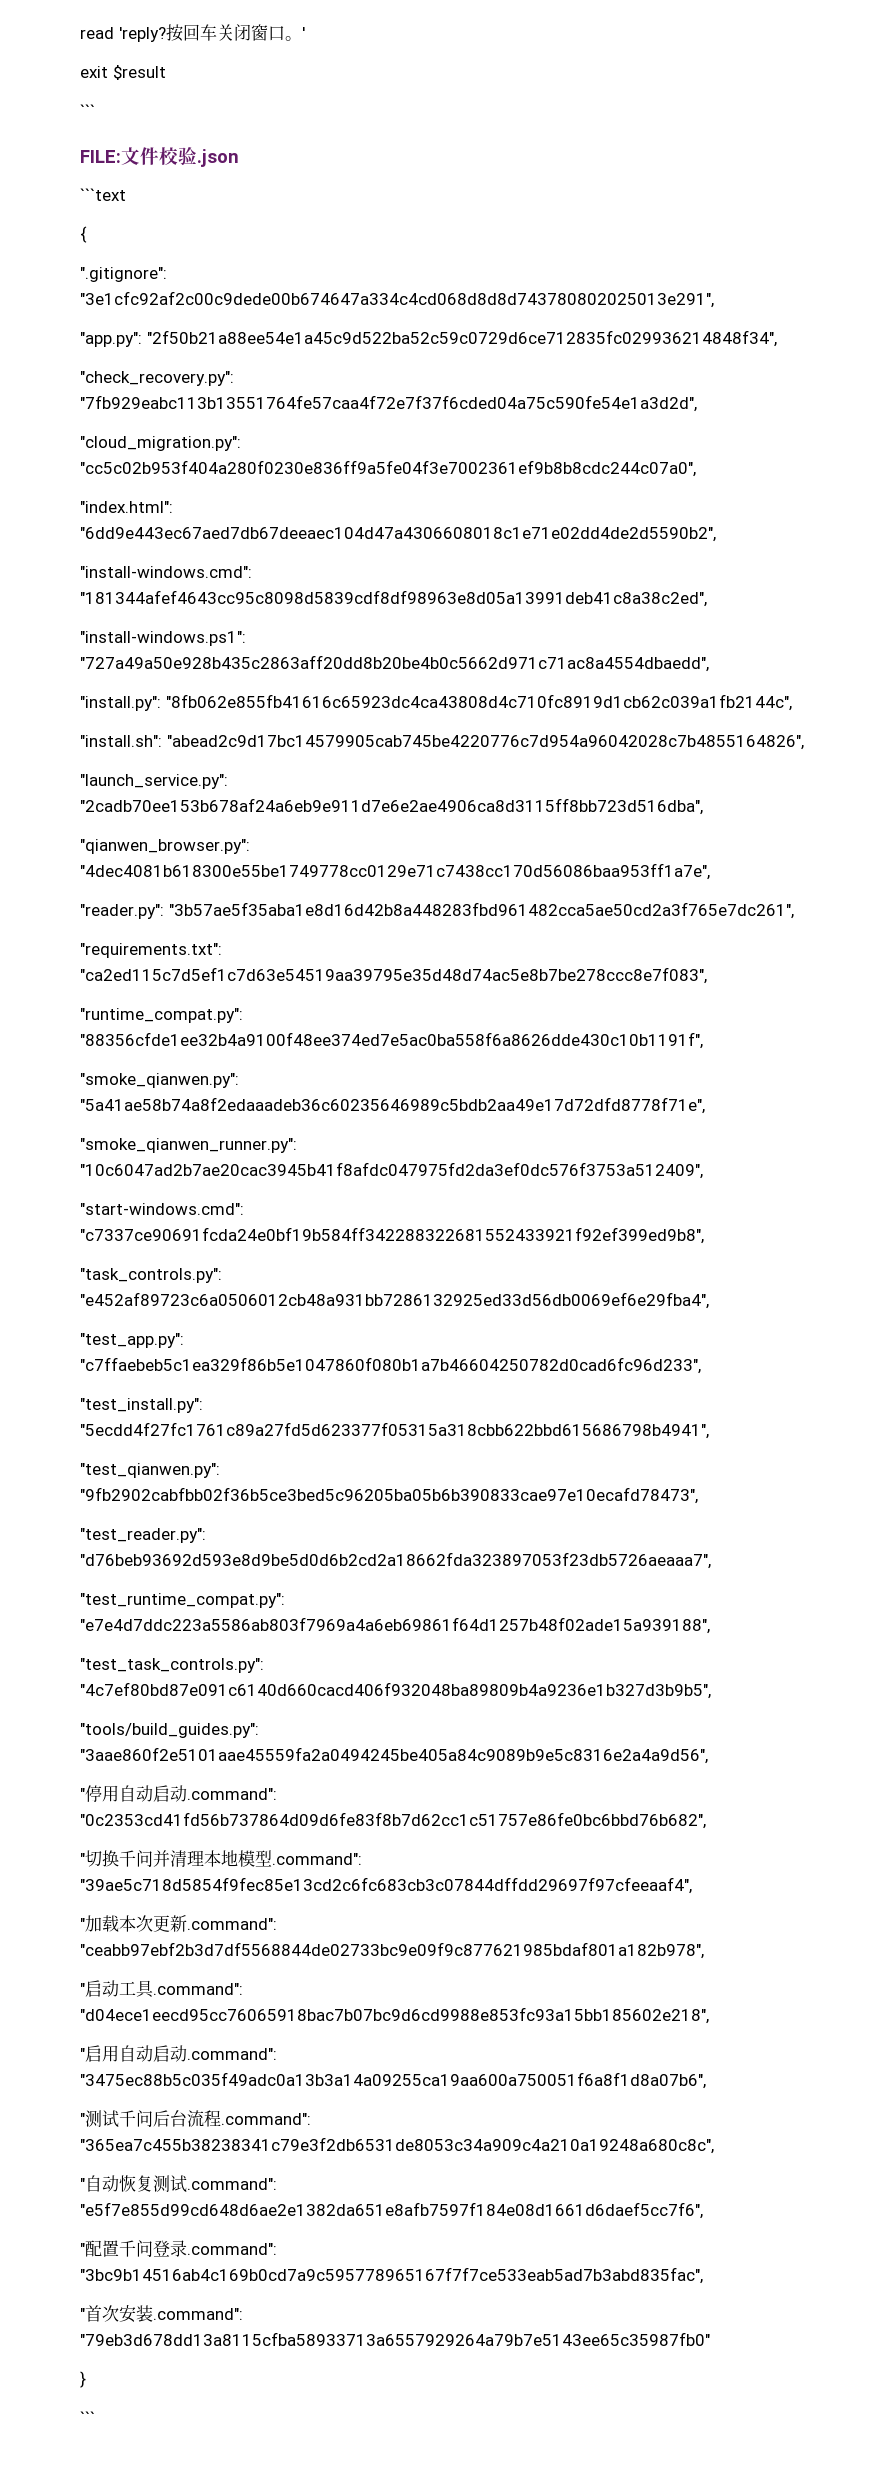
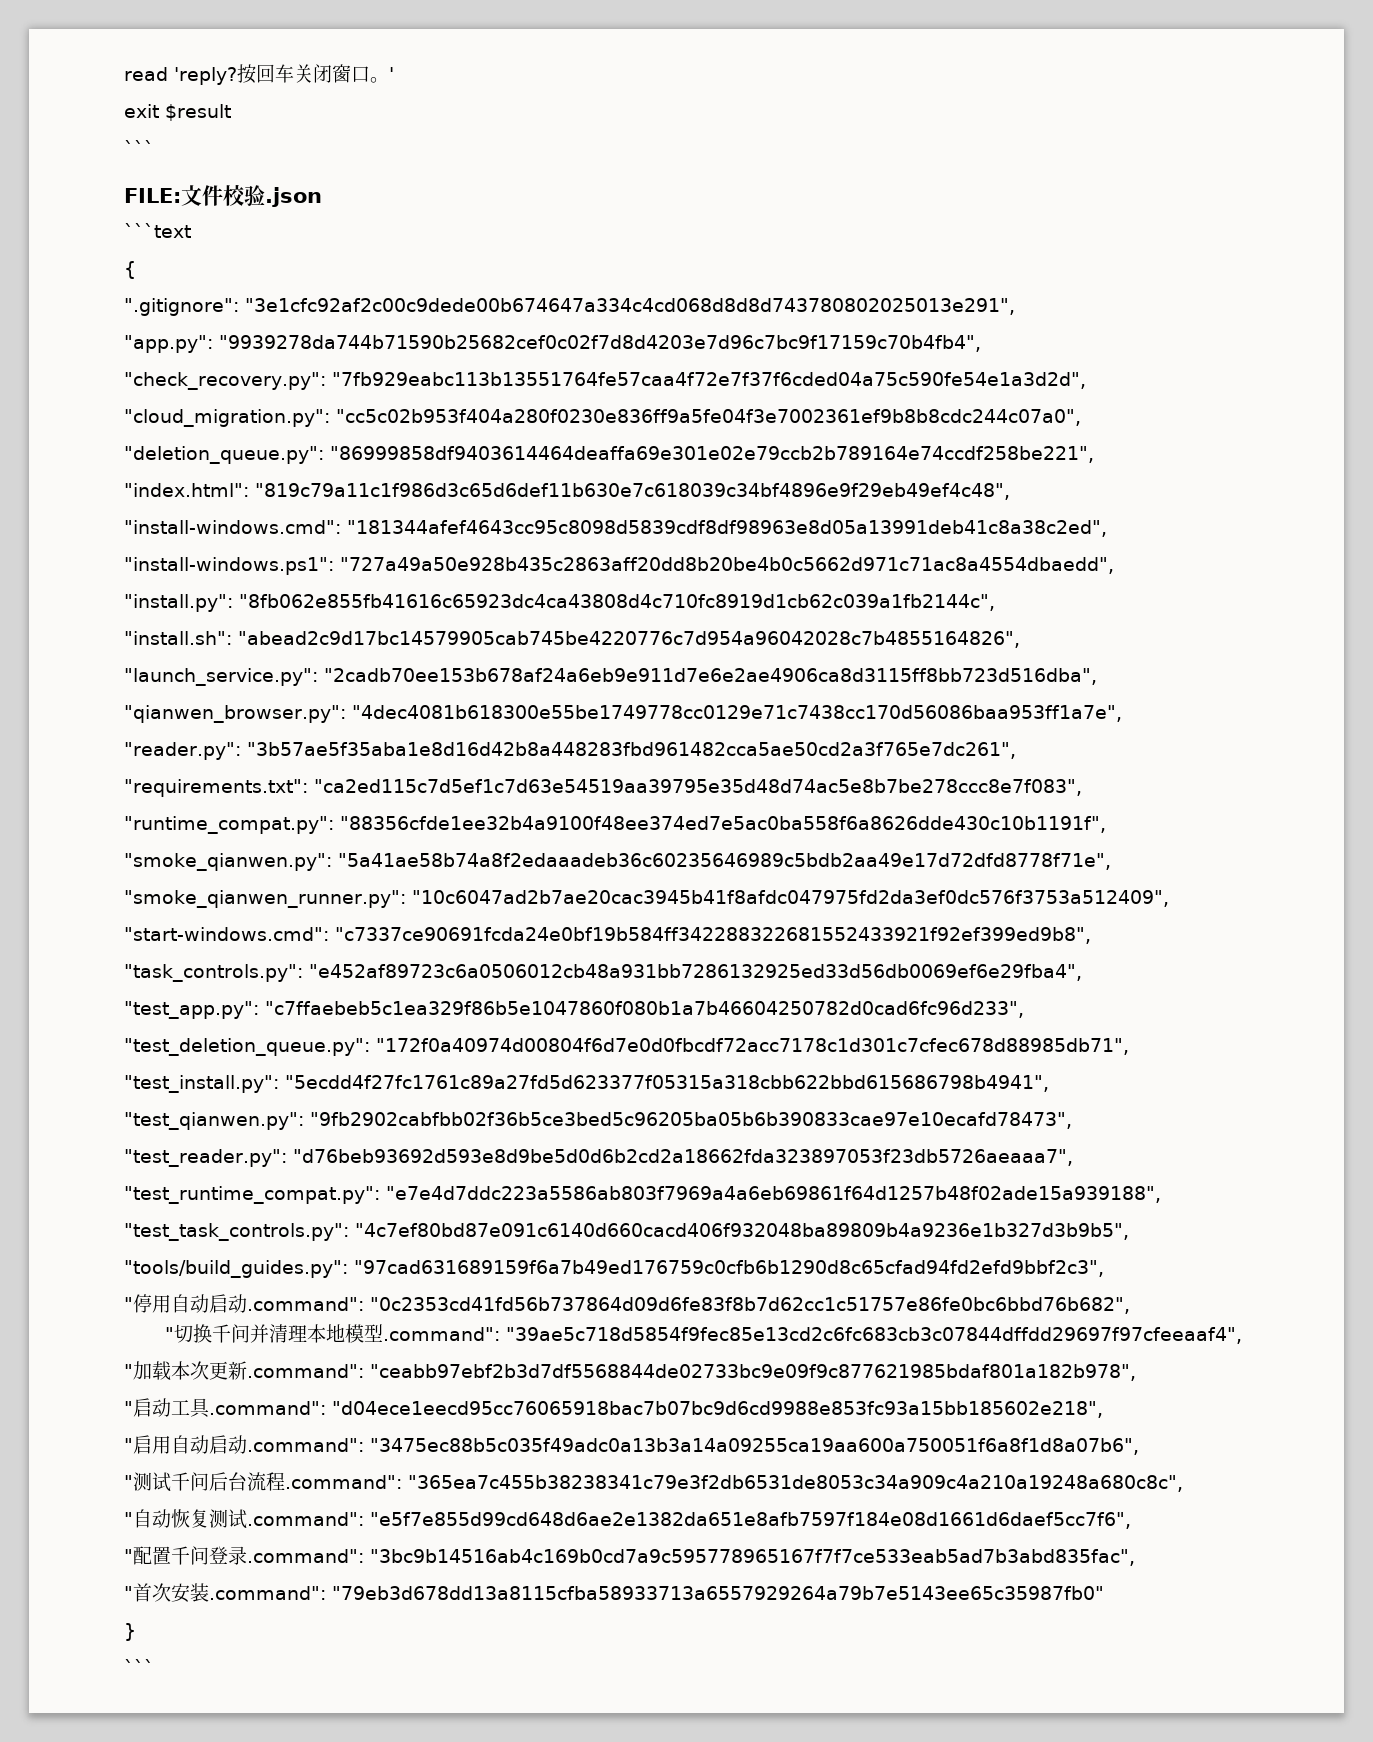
[146,330,777,347] "2f50b21a88ee54e1a45c9d522ba52c59c0729d6ce712835fc029936214848f34", -> [219,335,981,352] "9939278da744b71590b25682cef0c02f7d8d4203e7d96c7bc9f17159c70b4fb4",
(696, 468) none -> [124,446,1094,464] // "deletion_queue.py": "86999858df9403614464deaffa69e301e02e79ccb2b789164e74ccdf258be221",
[80,527,716,542] "6dd9e443ec67aed7db67deeaec104d47a4306608018c1e71e02dd4de2d5590b2", -> [255,483,1010,500] "819c79a11c1f986d3c65d6def11b630e7c618039c34bf4896e9f29eb49ef4c48",
(701, 1365) none -> [124,1038,1129,1056] // "test_deletion_queue.py": "172f0a40974d00804f6d7e0d0fbcdf72acc7178c1d301c7cfec678d88985db71",
[80,1747,708,1764] "3aae860f2e5101aae45559fa2a0494245be405a84c9089b9e5c8316e2a4a9d56", -> [354,1260,1104,1277] "97cad631689159f6a7b49ed176759c0cfb6b1290d8c65cfad94fd2efd9bbf2c3",

